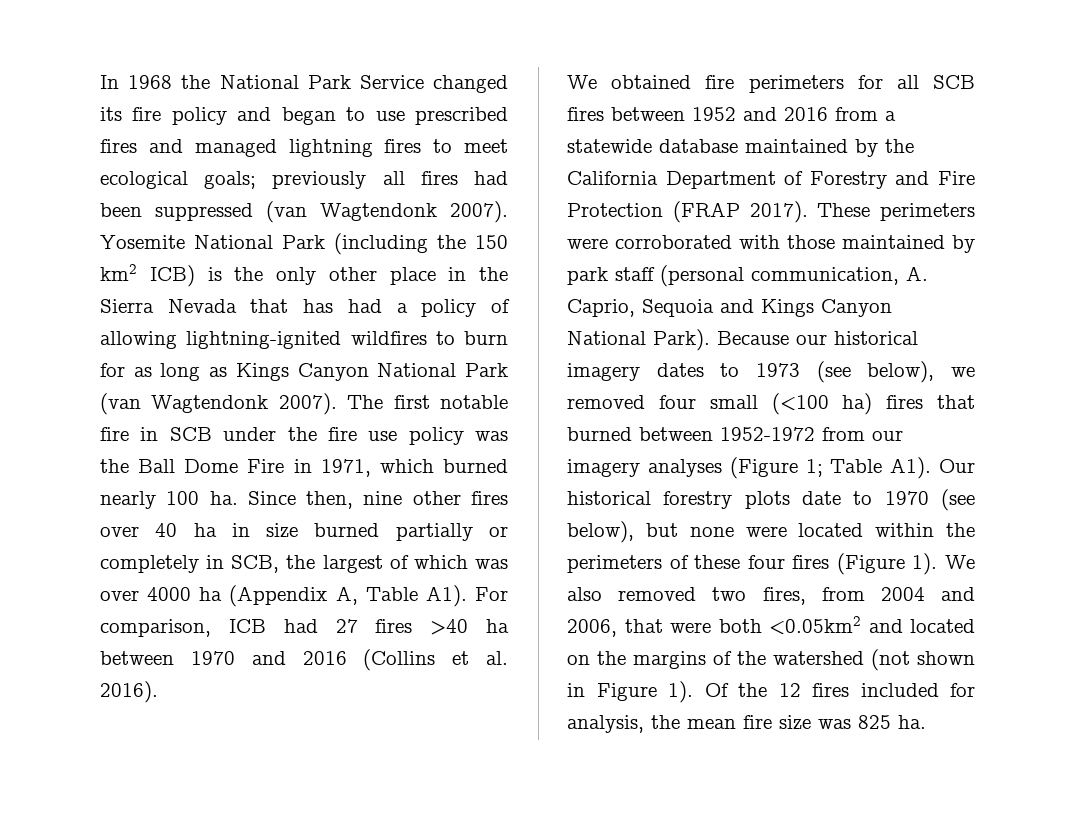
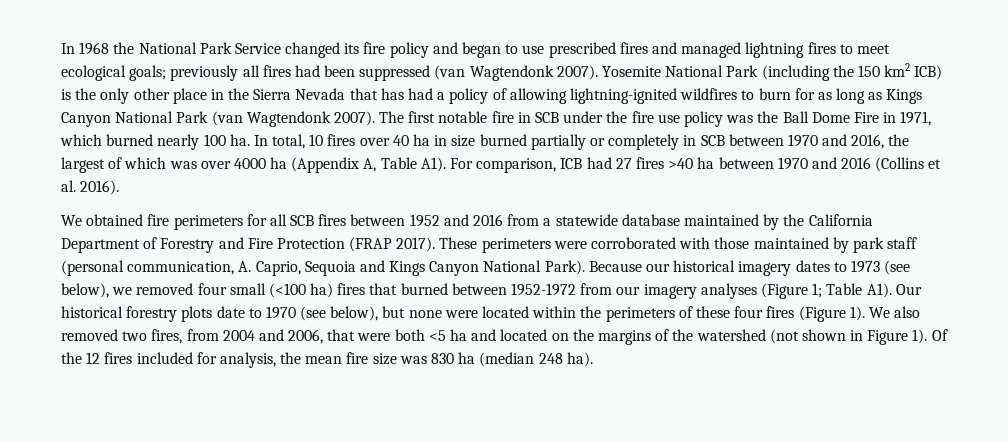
[247,491,461,509] Since then, nine other -> [253,134,324,149] In total, 10
[231,555,280,573] SCB, -> [700,134,885,149] SCB between 1970 and 2016,
[769,616,861,635] <0.05km2 -> [428,329,468,341] <5 ha
[858,715,926,729] 825 ha. -> [431,352,593,367] 830 ha (median 248 ha).

